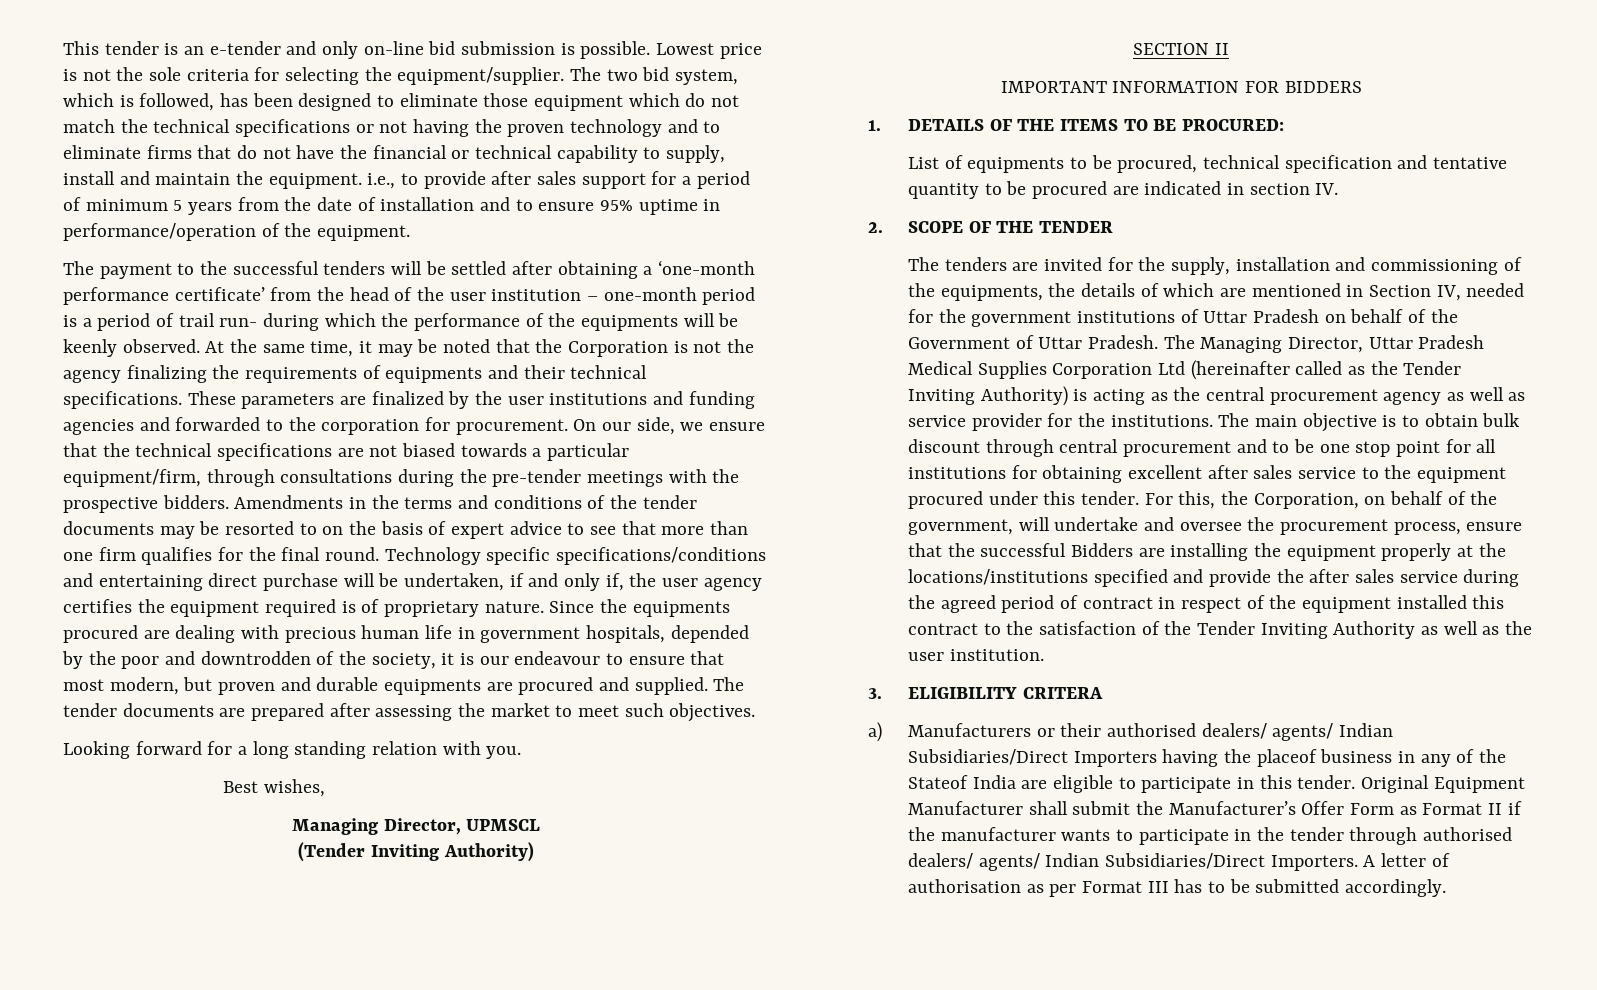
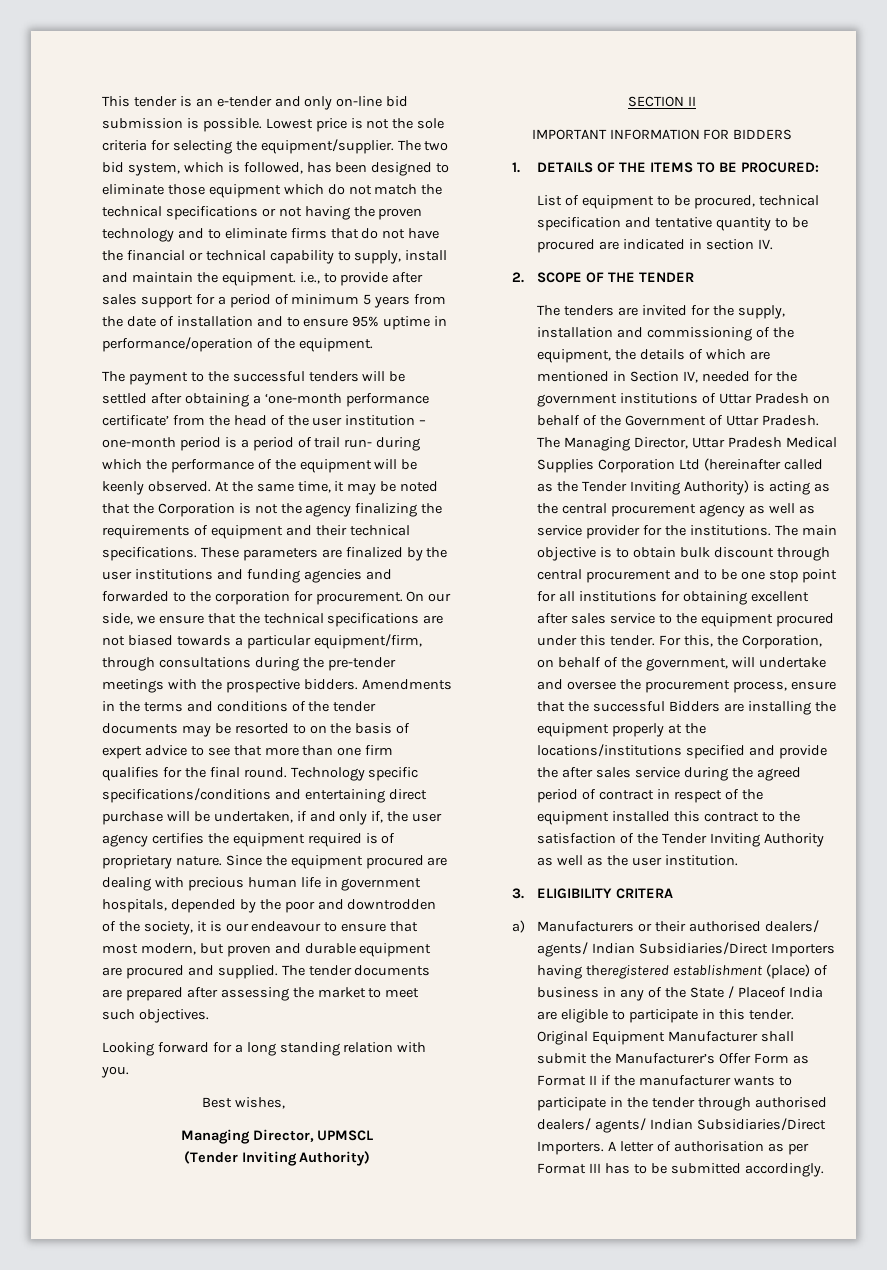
[581,315,679,331] equipments -> [299,459,372,473] equipment
[385,367,483,383] equipments -> [210,525,283,539] equipment
[632,601,730,617] equipments -> [290,855,363,869] equipment
[384,679,482,695] equipments -> [359,943,432,957] equipment
[967,157,1065,173] equipments -> [582,195,655,209] equipment
[940,285,1043,301] equipments, -> [537,349,612,363] equipment,
[1224,749,1317,767] the placeof -> [586,964,828,979] theregistered establishment (place) of
[908,775,969,789] Stateof -> [689,986,786,999] State / Placeof

